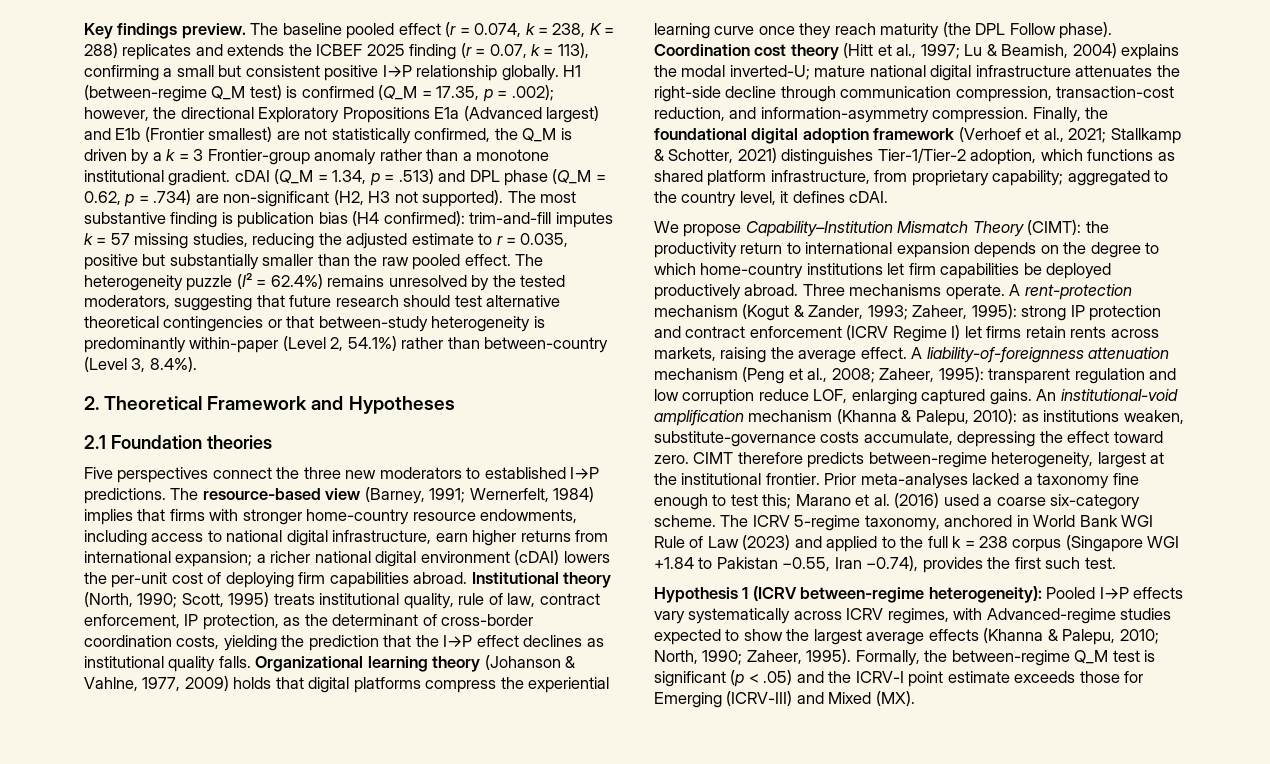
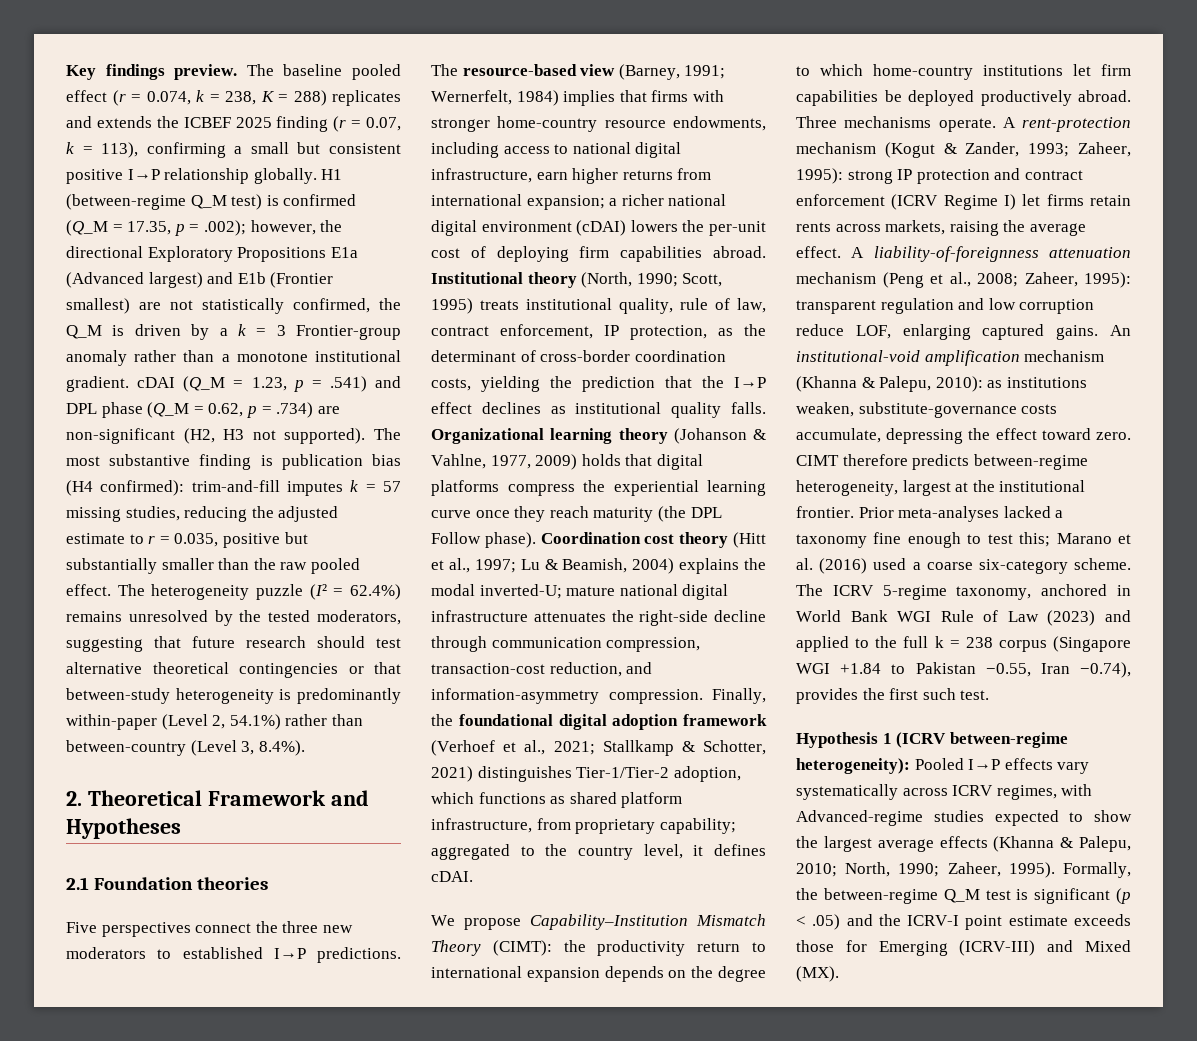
[332,169,434,186] 1.34, p = .513) -> [251,376,367,392] 1.23, p = .541)

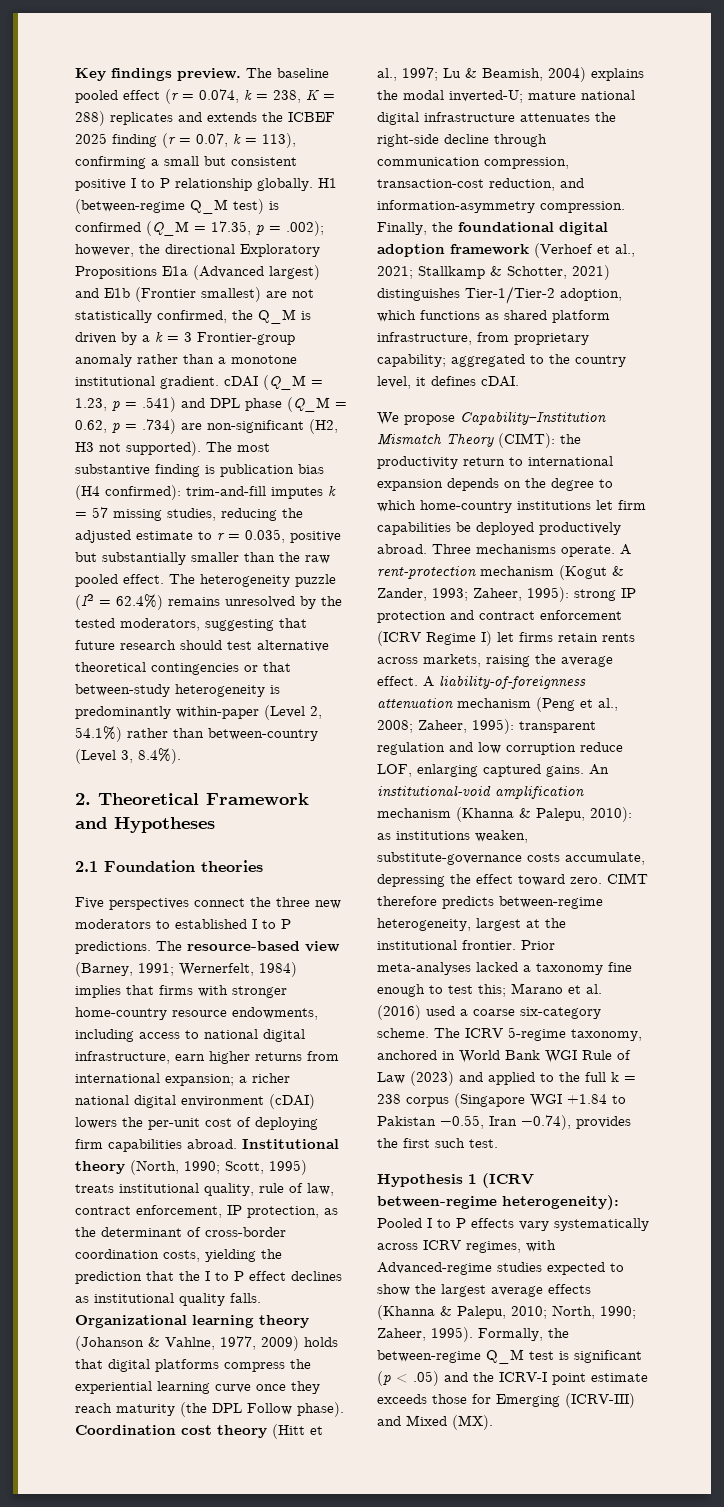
[127,169,160,180] I→P -> [131,178,170,188] I to P
[273,948,306,959] I→P -> [252,919,291,929] I to P
[734,377,766,388] I→P -> [205,1271,244,1281] I to P
[968,759,1001,770] I→P -> [427,1218,466,1228] I to P

